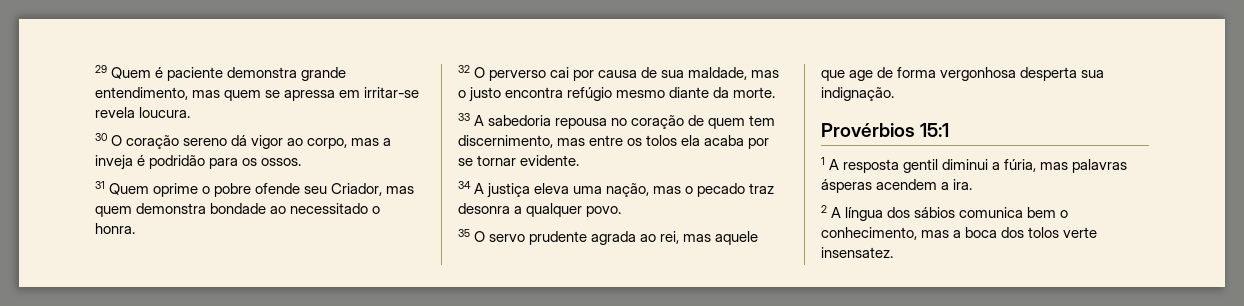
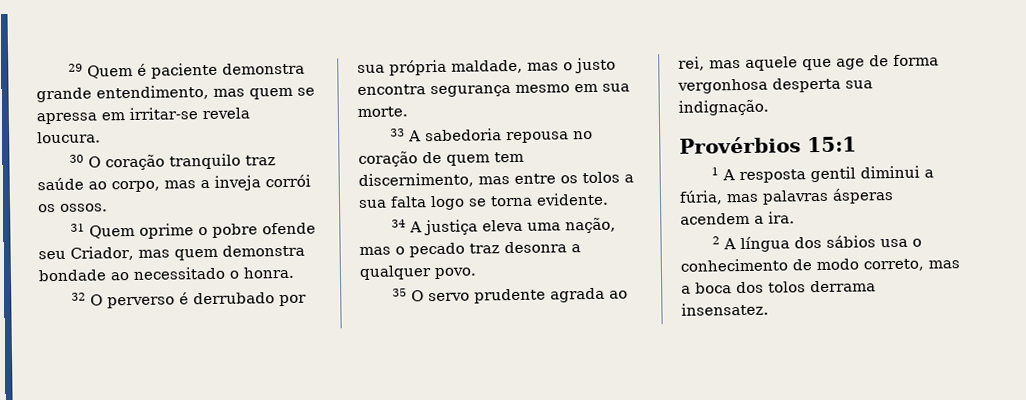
[183,135,284,149] sereno dá vigor -> [169,153,277,170] [37,177,84,191] tranquilo traz saúde
[137,155,239,169] é podridão para -> [265,174,311,188] corrói
[550,67,685,81] cai por causa de sua -> [179,292,308,307] [357,59,447,76] é derrubado por sua própria
[567,87,730,101] refúgio mesmo diante da -> [430,83,630,98] segurança mesmo em sua
[681,135,770,149] [458,155,517,166] ela acaba por se tornar -> [624,174,634,183] [358,195,533,211] a sua falta logo se torna
[959,207,1069,218] [821,227,917,240] comunica bem o conhecimento, -> [880,238,923,248] [680,258,924,272] usa o conhecimento de modo correto,
[1063,227,1098,238] verte -> [810,280,876,293] derrama

